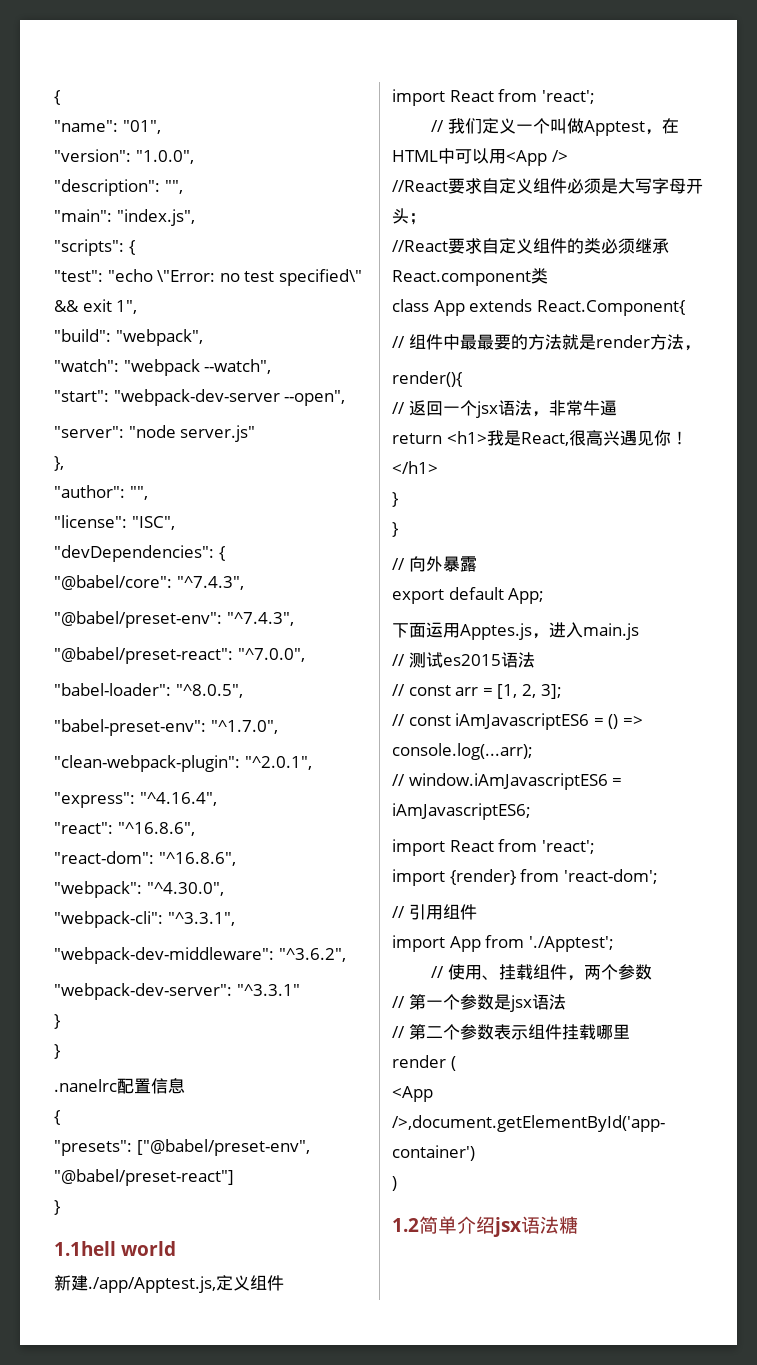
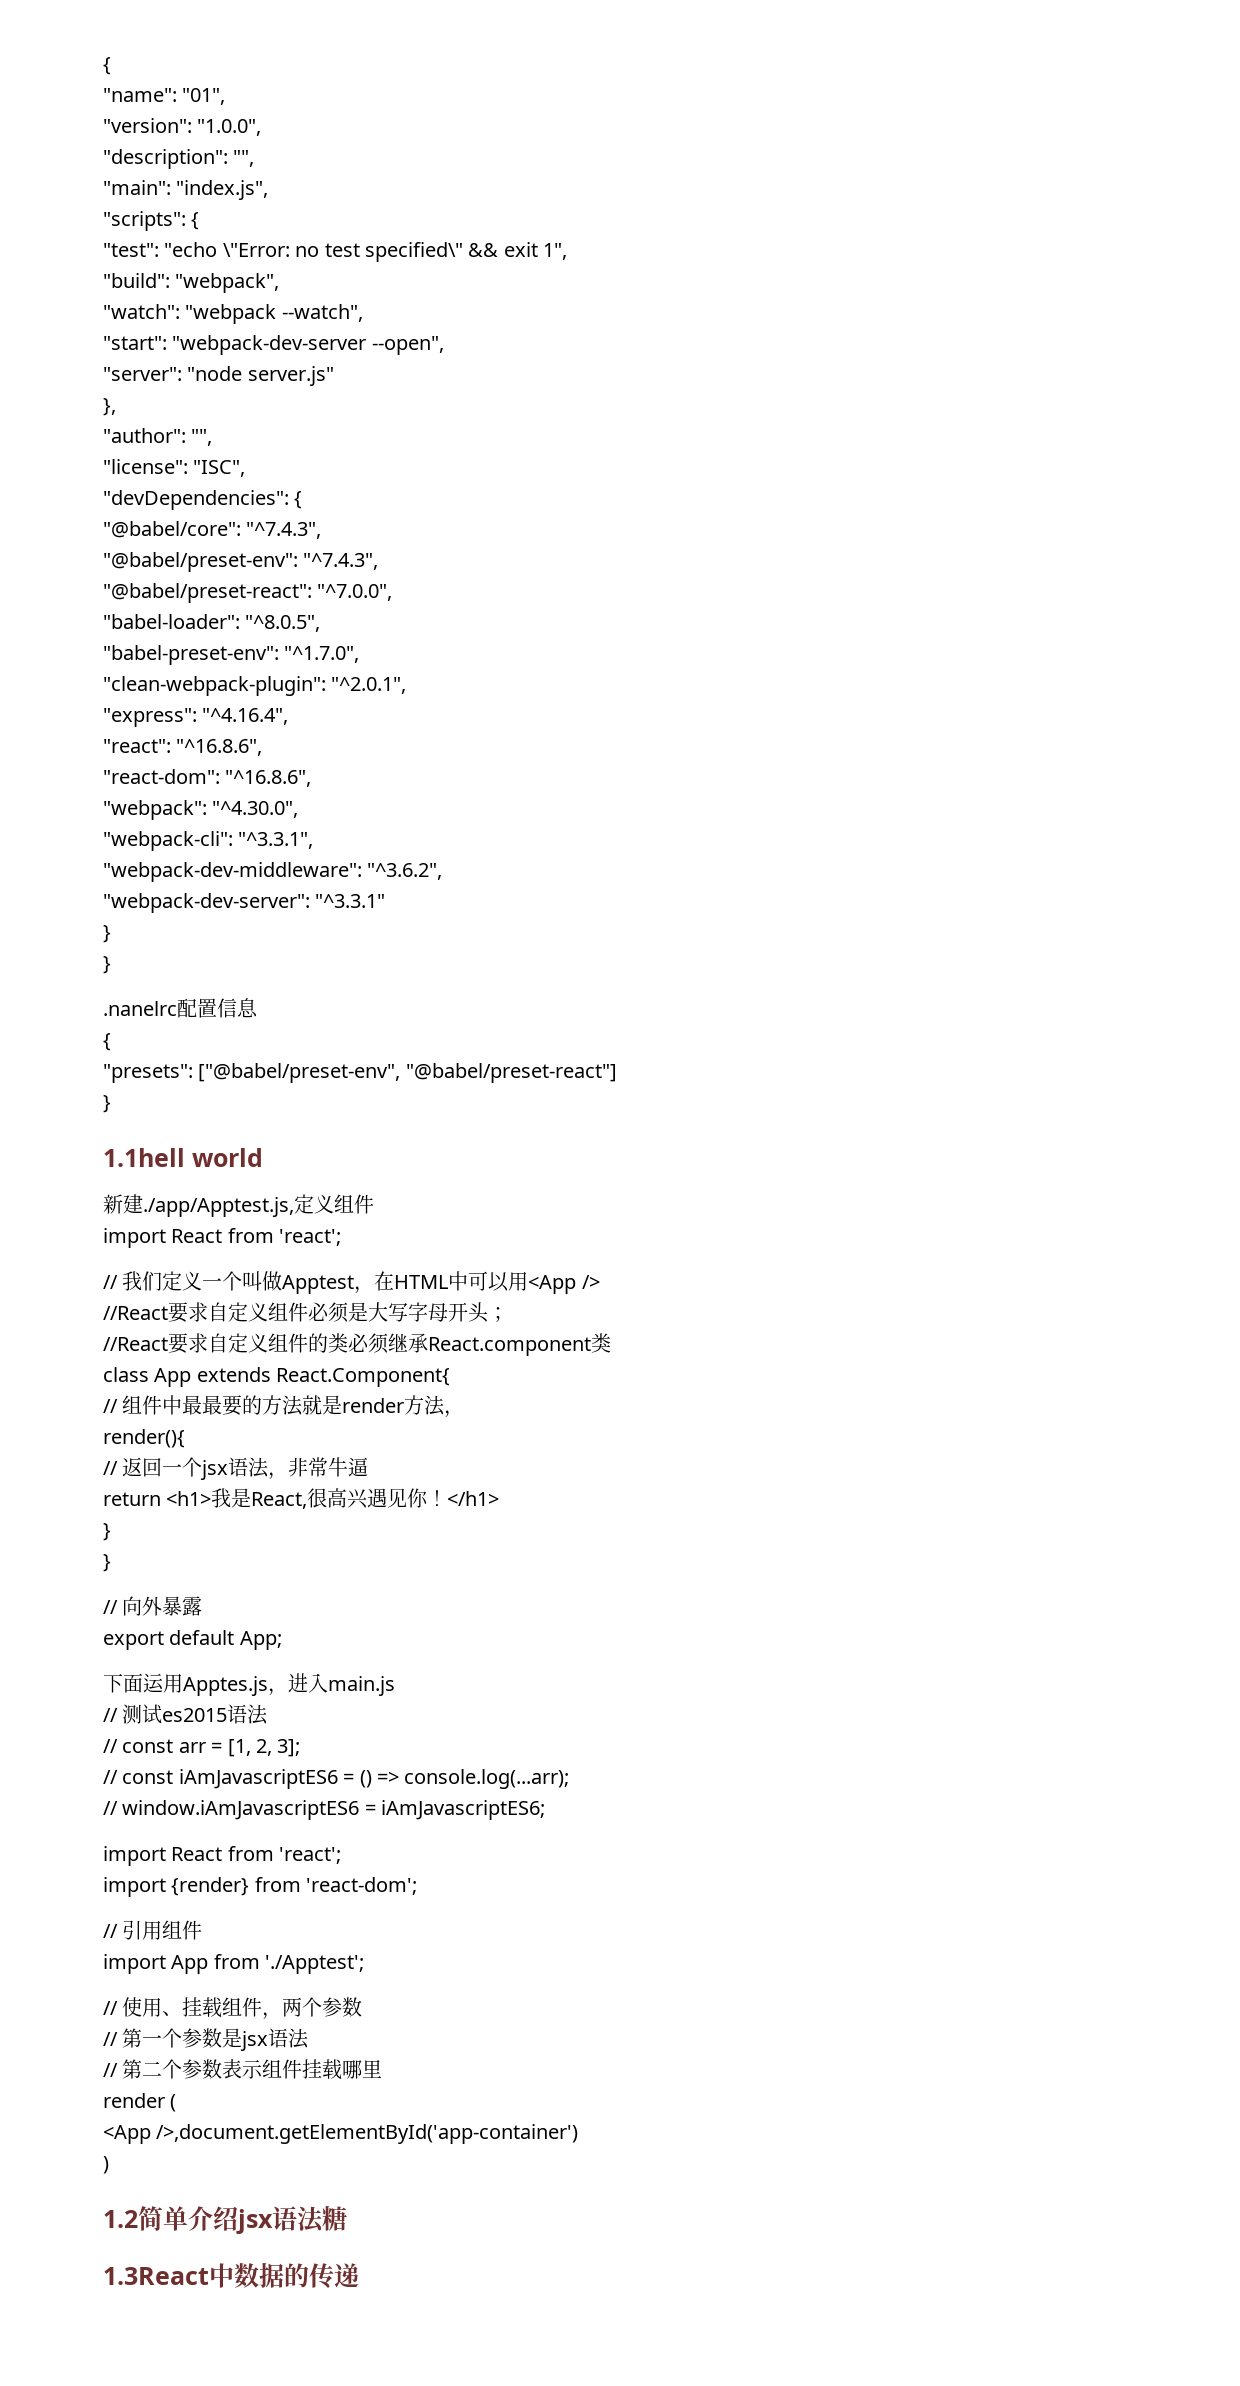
(578, 1225) none -> [103,2263,359,2289] // 1.3React中数据的传递

